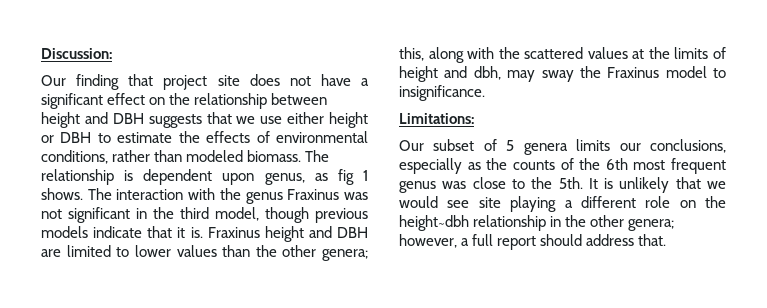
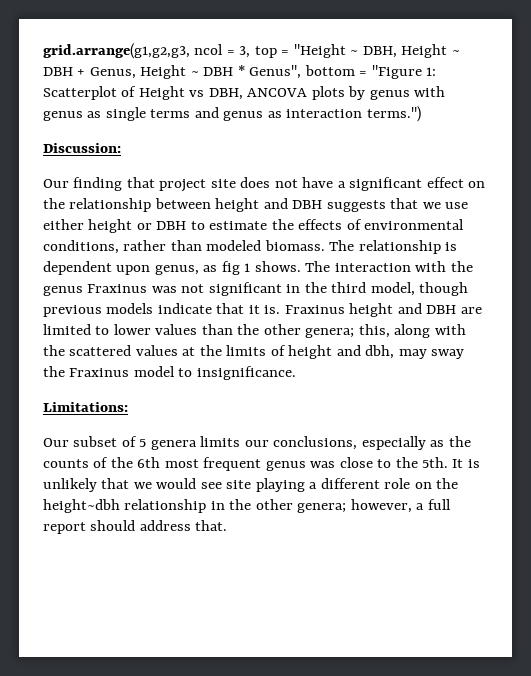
(41, 53) none -> [43,43,460,59] [43,65,437,79] [43,86,446,100] [43,106,421,122] grid.arrange(g1,g2,g3, ncol = 3, top = "Height ~ DBH, Height ~ DBH + Genus, Height ~ DBH * Genus", bottom = "Figure 1: Scatterplot of Height vs DBH, ANCOVA plots by genus with genus as single terms and genus as interaction terms.") //

